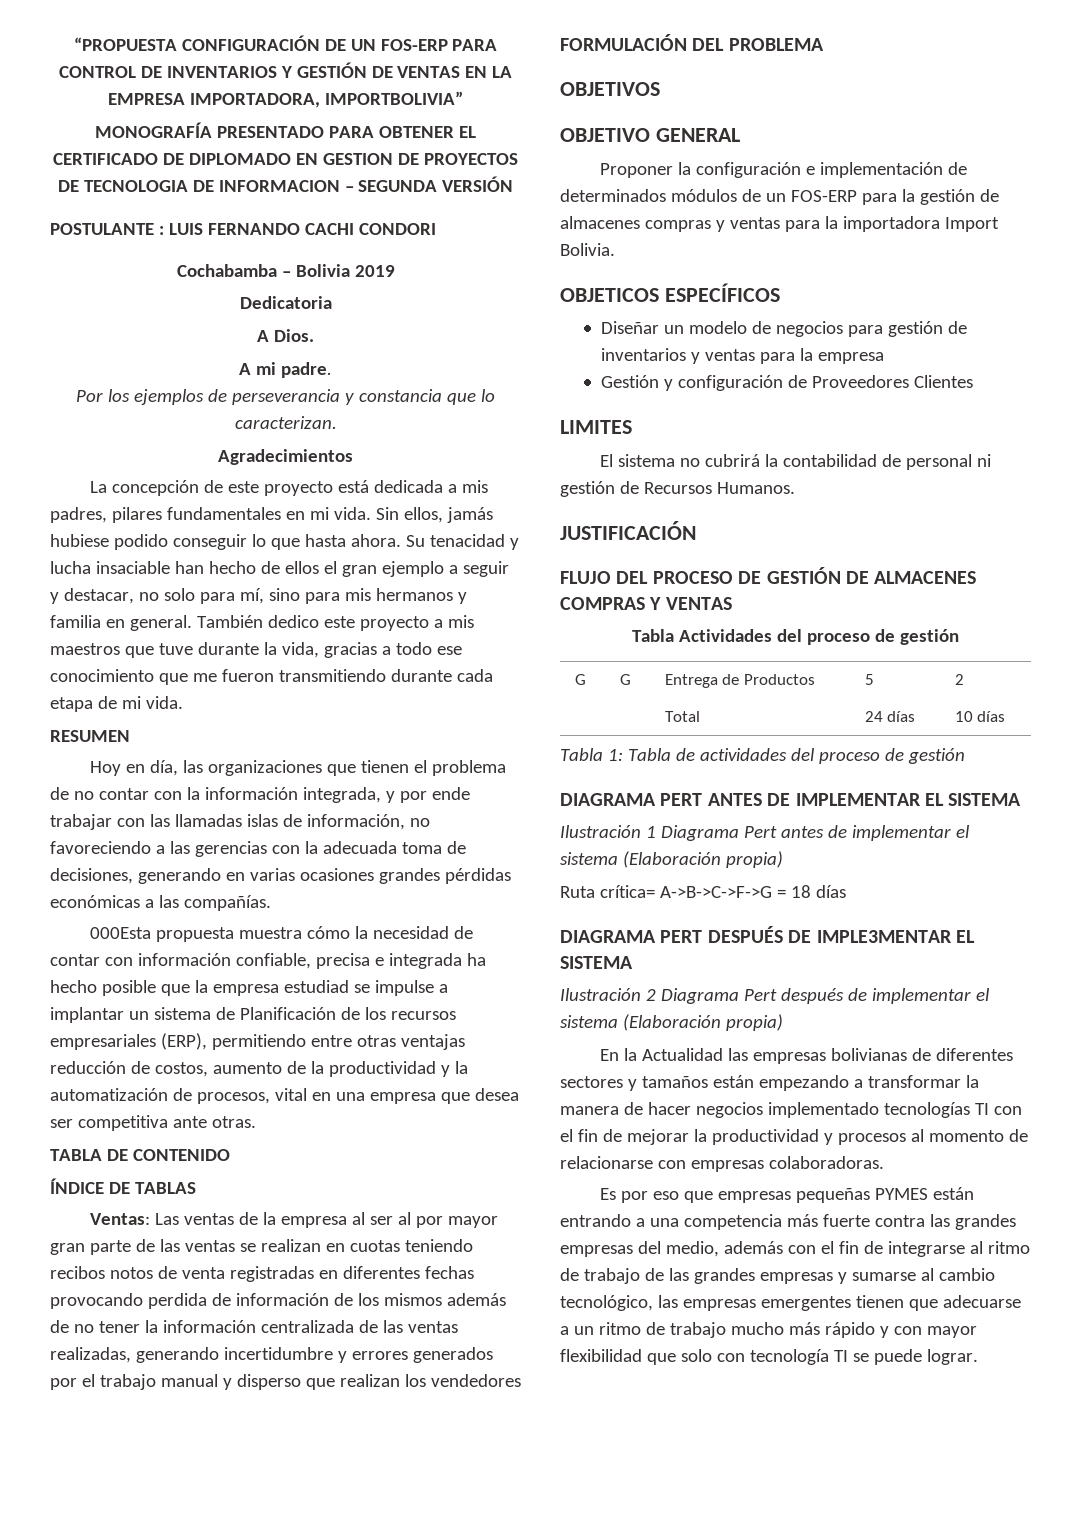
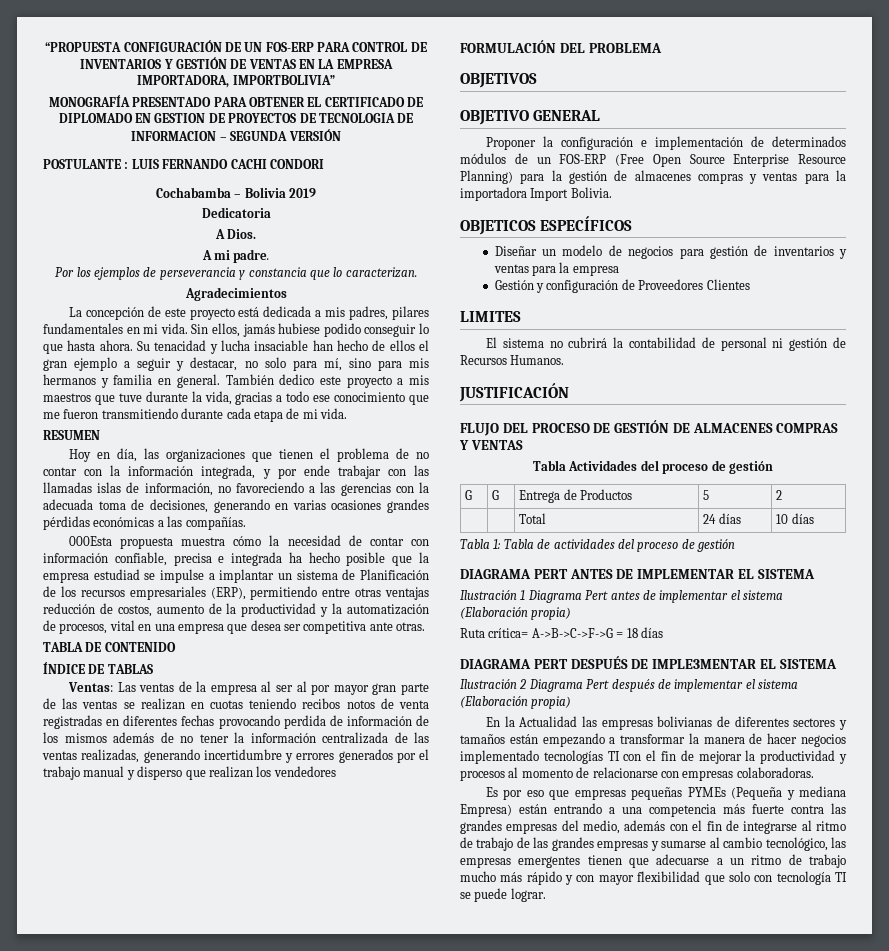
(857, 196) none -> [615,154,846,167] [460,170,513,184] (Free Open Source Enterprise Resource Planning)
[874,1188,928,1200] PYMES -> [687,786,846,800] [460,804,512,817] PYMEs (Pequeña y mediana Empresa)

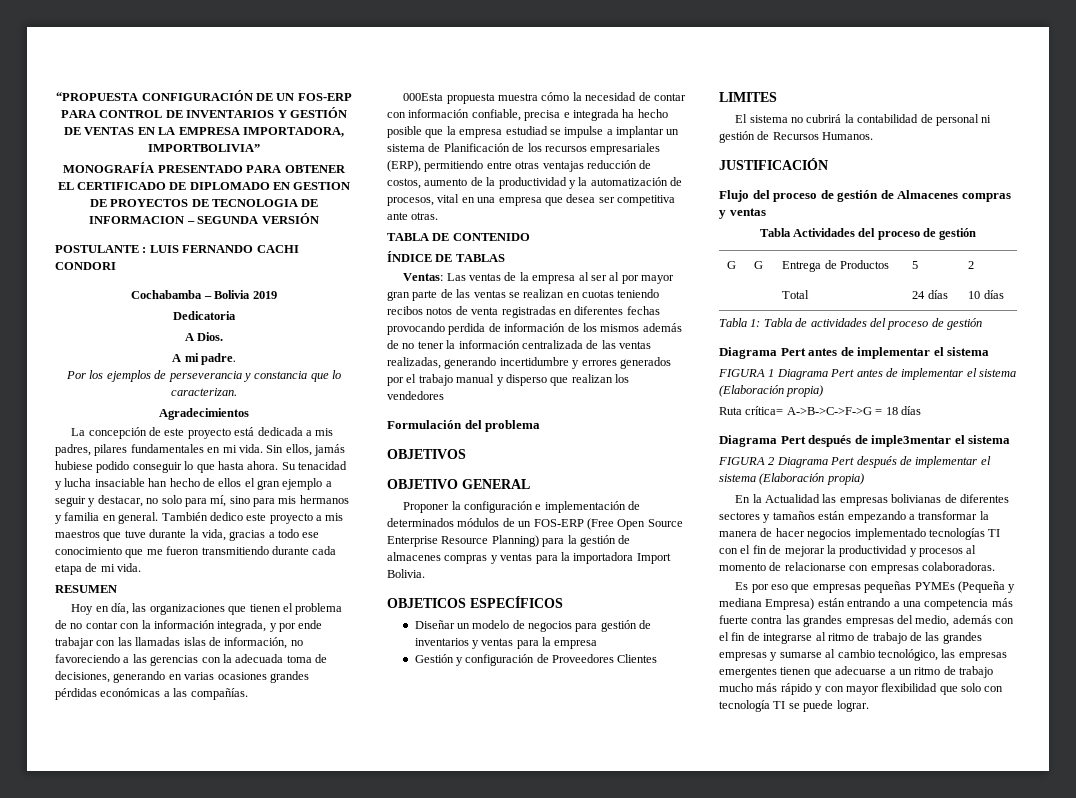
[460,40,662,53] FORMULACIÓN DEL PROBLEMA -> [387,420,541,432] Formulación del problema
[460,420,839,436] [459,440,523,450] FLUJO DEL PROCESO DE GESTIÓN DE ALMACENES COMPRAS Y VENTAS -> [719,190,1011,202] [719,208,766,219] Flujo del proceso de gestión de Almacenes compras y ventas
[460,569,815,579] [460,590,517,600] DIAGRAMA PERT ANTES DE IMPLEMENTAR EL SISTEMA // Ilustración -> [719,347,990,359] [718,369,765,377] Diagrama Pert antes de implementar el sistema // FIGURA
[460,656,837,669] [460,679,517,689] DIAGRAMA PERT DESPUÉS DE IMPLE3MENTAR EL SISTEMA // Ilustración -> [719,435,1011,447] [718,457,765,465] Diagrama Pert después de imple3mentar el sistema // FIGURA

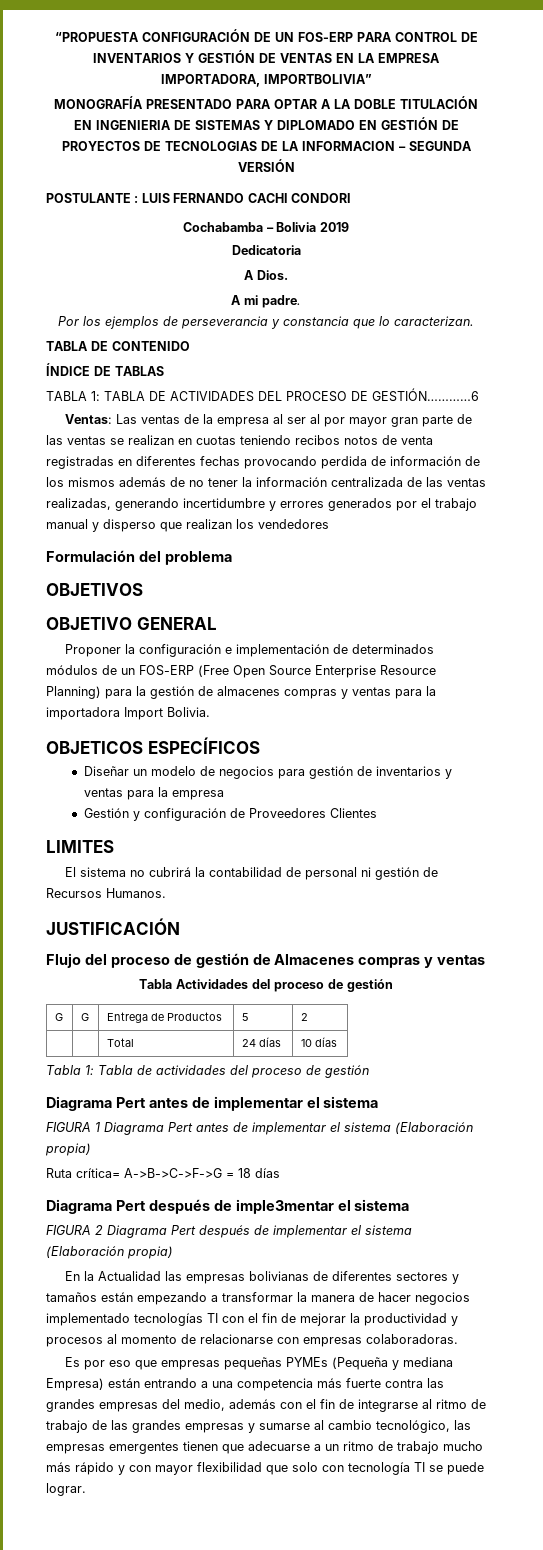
[284,165,346,173] [57,182,187,190] OBTENER EL CERTIFICADO DE -> [274,96,478,109] [73,120,273,130] OPTAR A LA DOBLE TITULACIÓN EN INGENIERIA DE SISTEMAS Y
[293,182,351,190] GESTION -> [380,117,438,130] GESTIÓN
[211,199,319,207] TECNOLOGIA DE -> [164,141,299,151] TECNOLOGIAS DE LA
[159,408,249,420] [71,427,334,439] [55,444,345,456] [55,461,347,473] [55,478,332,490] [55,495,349,507] [55,512,344,524] [55,529,320,541] [55,546,337,558] [55,563,142,575] [55,585,117,593] [71,603,343,615] [55,620,323,632] [55,637,303,649] [55,654,327,666] [55,671,309,683] [55,688,248,700] [403,92,686,104] [387,109,668,121] [387,126,680,138] [387,143,661,155] [387,160,652,172] [387,177,682,189] [387,194,675,206] [387,212,439,220] // Agradecimientos // La concepción de este proyecto está dedicada a mis padres, pilares fundamentales en mi vida. Sin ellos, jamás hubiese podido conseguir lo que hasta ahora. Su tenacidad y lucha insaciable han hecho de ellos el gran ejemplo a seguir y destacar, no solo para mí, sino para mis hermanos y familia en general. También dedico este proyecto a mis maestros que tuve durante la vida, gracias a todo ese conocimiento que me fueron transmitiendo durante cada etapa de mi vida. // RESUMEN // Hoy en día, las organizaciones que tienen el problema de no contar con la información integrada, y por ende trabajar con las llamadas islas de información, no favoreciendo a las gerencias con la adecuada toma de decisiones, generando en varias ocasiones grandes pérdidas económicas a las compañías. // 000Esta propuesta muestra cómo la necesidad de contar con información confiable, precisa e integrada ha hecho posible que la empresa estudiad se impulse a implantar un sistema de Planificación de los recursos empresariales (ERP), permitiendo entre otras ventajas reducción de costos, aumento de la productividad y la automatización de procesos, vital en una empresa que desea ser competitiva ante otras. -> (474, 321) none
(505, 258) none -> [46,388,479,402] // TABLA 1: TABLA DE ACTIVIDADES DEL PROCESO DE GESTIÓN…………6

